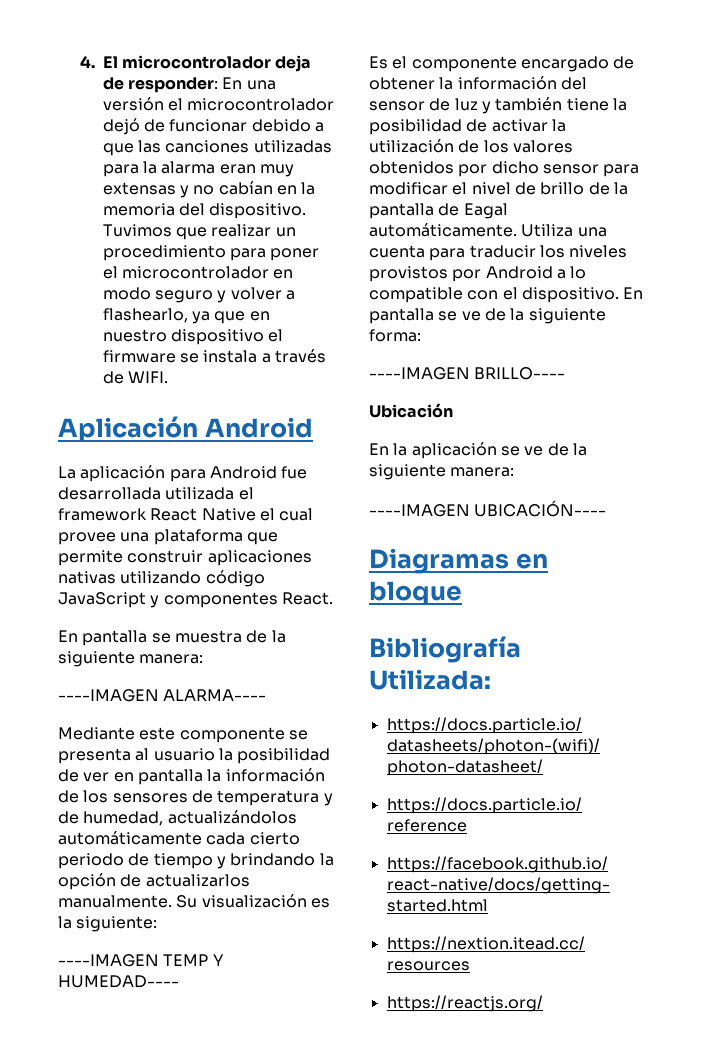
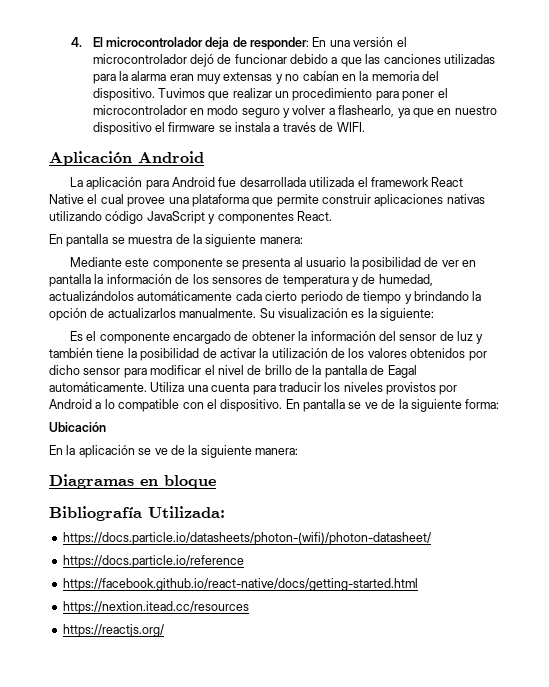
[58,689,267,702] // ----IMAGEN ALARMA---- -> (303, 240) none
[58,954,224,967] [58,975,179,988] // ----IMAGEN TEMP Y HUMEDAD---- -> (434, 314) none
[369,367,566,380] // ----IMAGEN BRILLO---- -> (500, 404) none
[369,500,607,517] // ----IMAGEN UBICACIÓN---- -> (298, 451) none

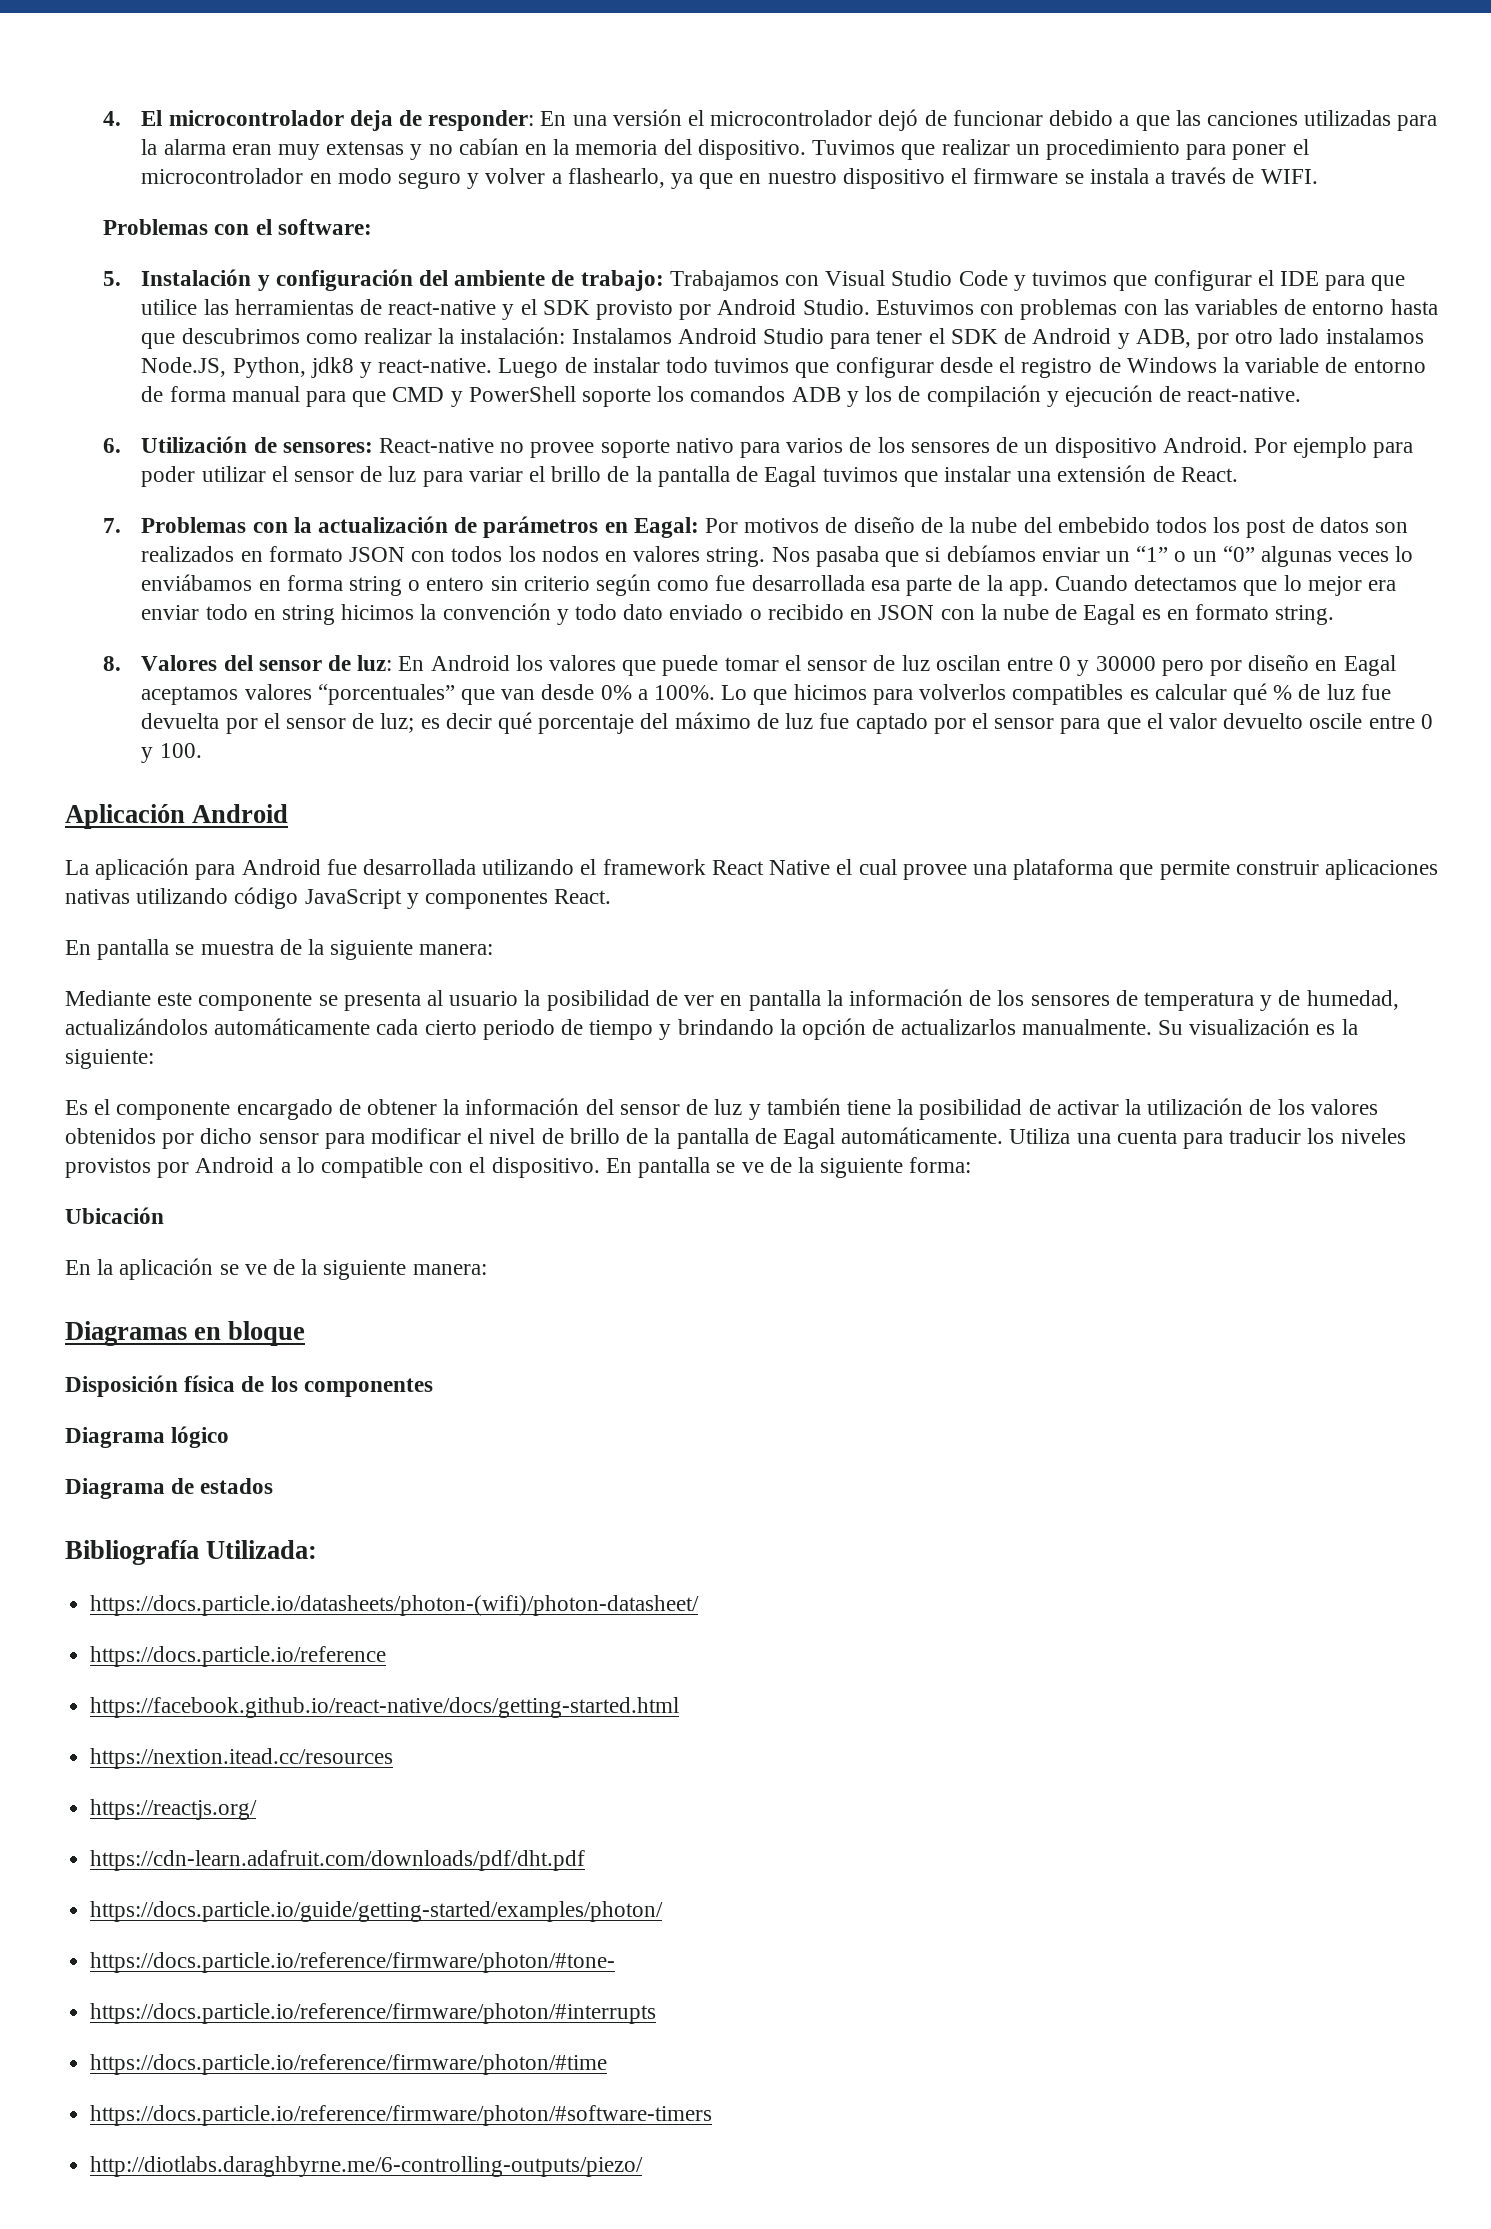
(365, 127) none -> [103,219,372,235] [103,269,1406,291] [141,299,1438,320] [141,327,1424,349] [141,357,1426,378] [141,385,1302,407] [103,436,1414,458] [141,465,1238,487] [103,516,1408,538] [141,545,1414,567] [141,574,1396,596] [141,603,1335,625] [103,654,1396,676] [141,683,1391,705] [141,712,1433,734] [141,743,202,763] // Problemas con el software: // 5. Instalación y configuración del ambiente de trabajo: Trabajamos con Visual Studio Code y tuvimos que configurar el IDE para que utilice las herramientas de react-native y el SDK provisto por Android Studio. Estuvimos con problemas con las variables de entorno hasta que descubrimos como realizar la instalación: Instalamos Android Studio para tener el SDK de Android y ADB, por otro lado instalamos Node.JS, Python, jdk8 y react-native. Luego de instalar todo tuvimos que configurar desde el registro de Windows la variable de entorno de forma manual para que CMD y PowerShell soporte los comandos ADB y los de compilación y ejecución de react-native. // 6. Utilización de sensores: React-native no provee soporte nativo para varios de los sensores de un dispositivo Android. Por ejemplo para poder utilizar el sensor de luz para variar el brillo de la pantalla de Eagal tuvimos que instalar una extensión de React. // 7. Problemas con la actualización de parámetros en Eagal: Por motivos de diseño de la nube del embebido todos los post de datos son realizados en formato JSON con todos los nodos en valores string. Nos pasaba que si debíamos enviar un “1” o un “0” algunas veces lo enviábamos en forma string o entero sin criterio según como fue desarrollada esa parte de la app. Cuando detectamos que lo mejor era enviar todo en string hicimos la convención y todo dato enviado o recibido en JSON con la nube de Eagal es en formato string. // 8. Valores del sensor de luz: En Android los valores que puede tomar el sensor de luz oscilan entre 0 y 30000 pero por diseño en Eagal aceptamos valores “porcentuales” que van desde 0% a 100%. Lo que hicimos para volverlos compatibles es calcular qué % de luz fue devuelta por el sensor de luz; es decir qué porcentaje del máximo de luz fue captado por el sensor para que el valor devuelto oscile entre 0 y 100.
[309,177,355,187] utilizada -> [482,859,575,875] utilizando
(216, 482) none -> [65,1375,433,1397] [65,1426,230,1448] [65,1478,274,1499] // Disposición física de los componentes // Diagrama lógico // Diagrama de estados
(164, 630) none -> [90,1850,586,1871] [90,1901,664,1922] [90,1952,616,1973] [90,2003,657,2024] [90,2054,608,2075] [90,2105,713,2126] [90,2156,644,2177] // https://cdn-learn.adafruit.com/downloads/pdf/dht.pdf // https://docs.particle.io/guide/getting-started/examples/photon/ // https://docs.particle.io/reference/firmware/photon/#tone- // https://docs.particle.io/reference/firmware/photon/#interrupts // https://docs.particle.io/reference/firmware/photon/#time // https://docs.particle.io/reference/firmware/photon/#software-timers // http://diotlabs.daraghbyrne.me/6-controlling-outputs/piezo/

